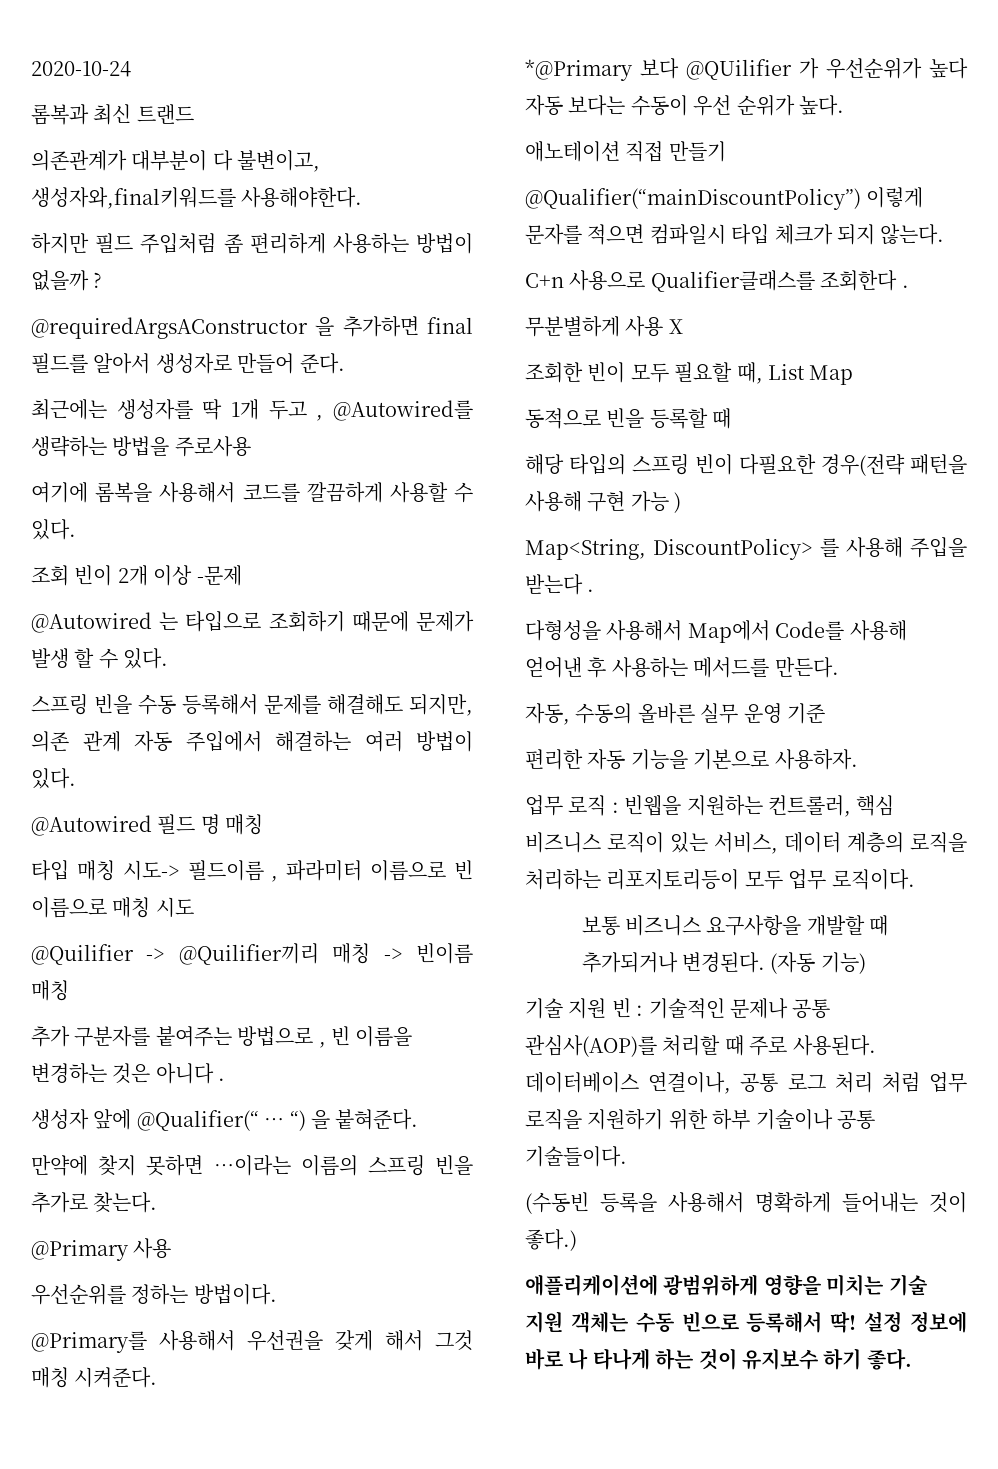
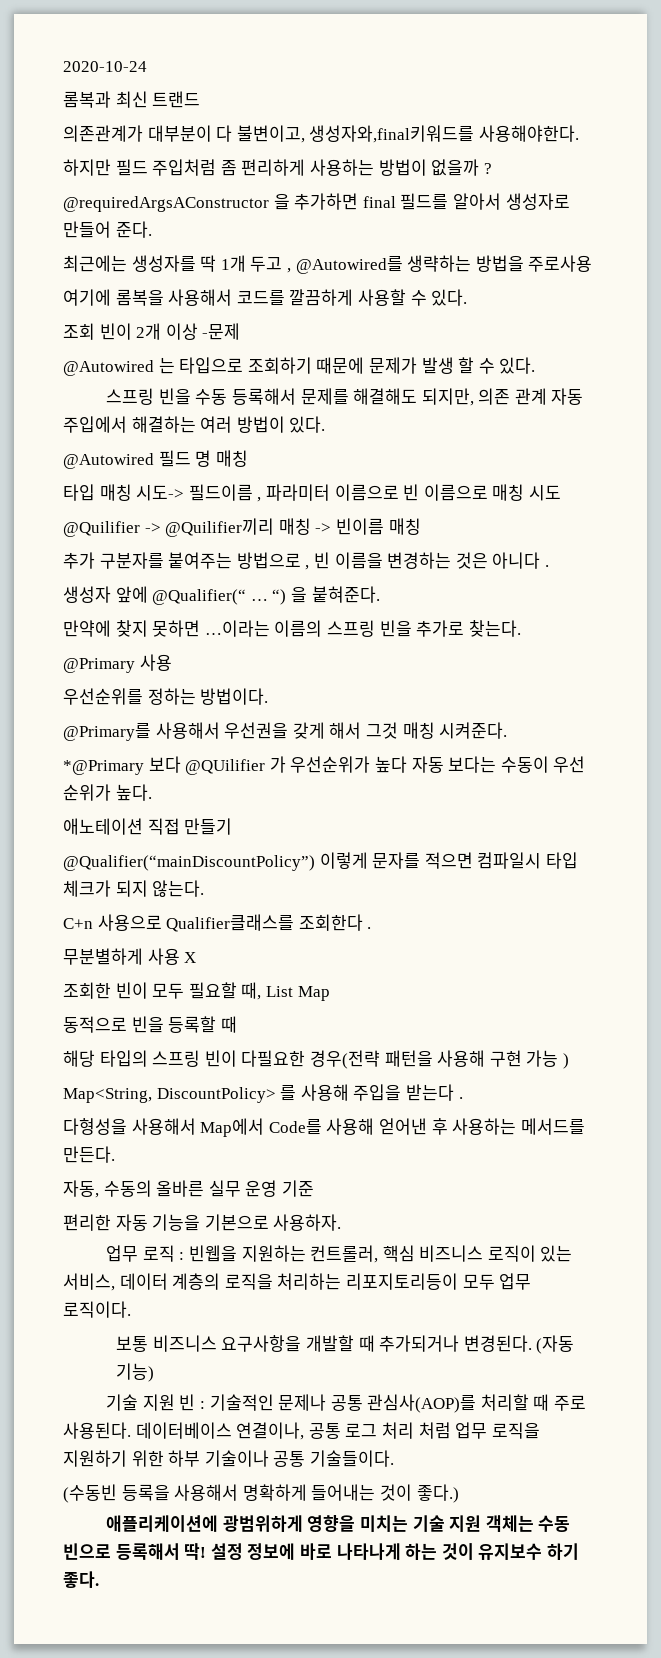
[568,1348,650,1370] 나 타나게 -> [336,1543,401,1560] 나타나게

